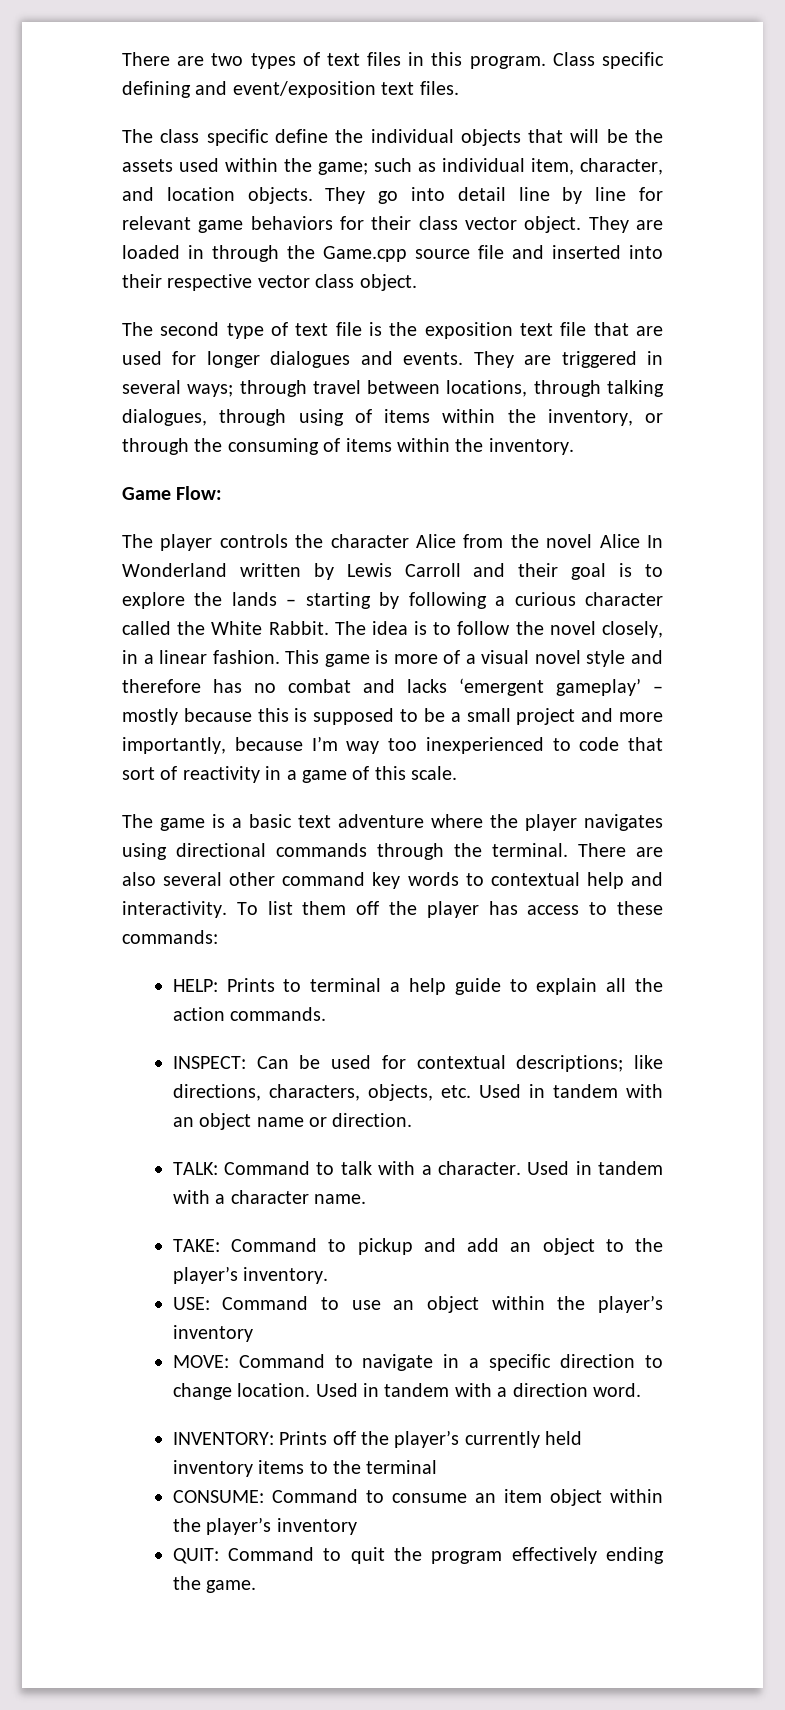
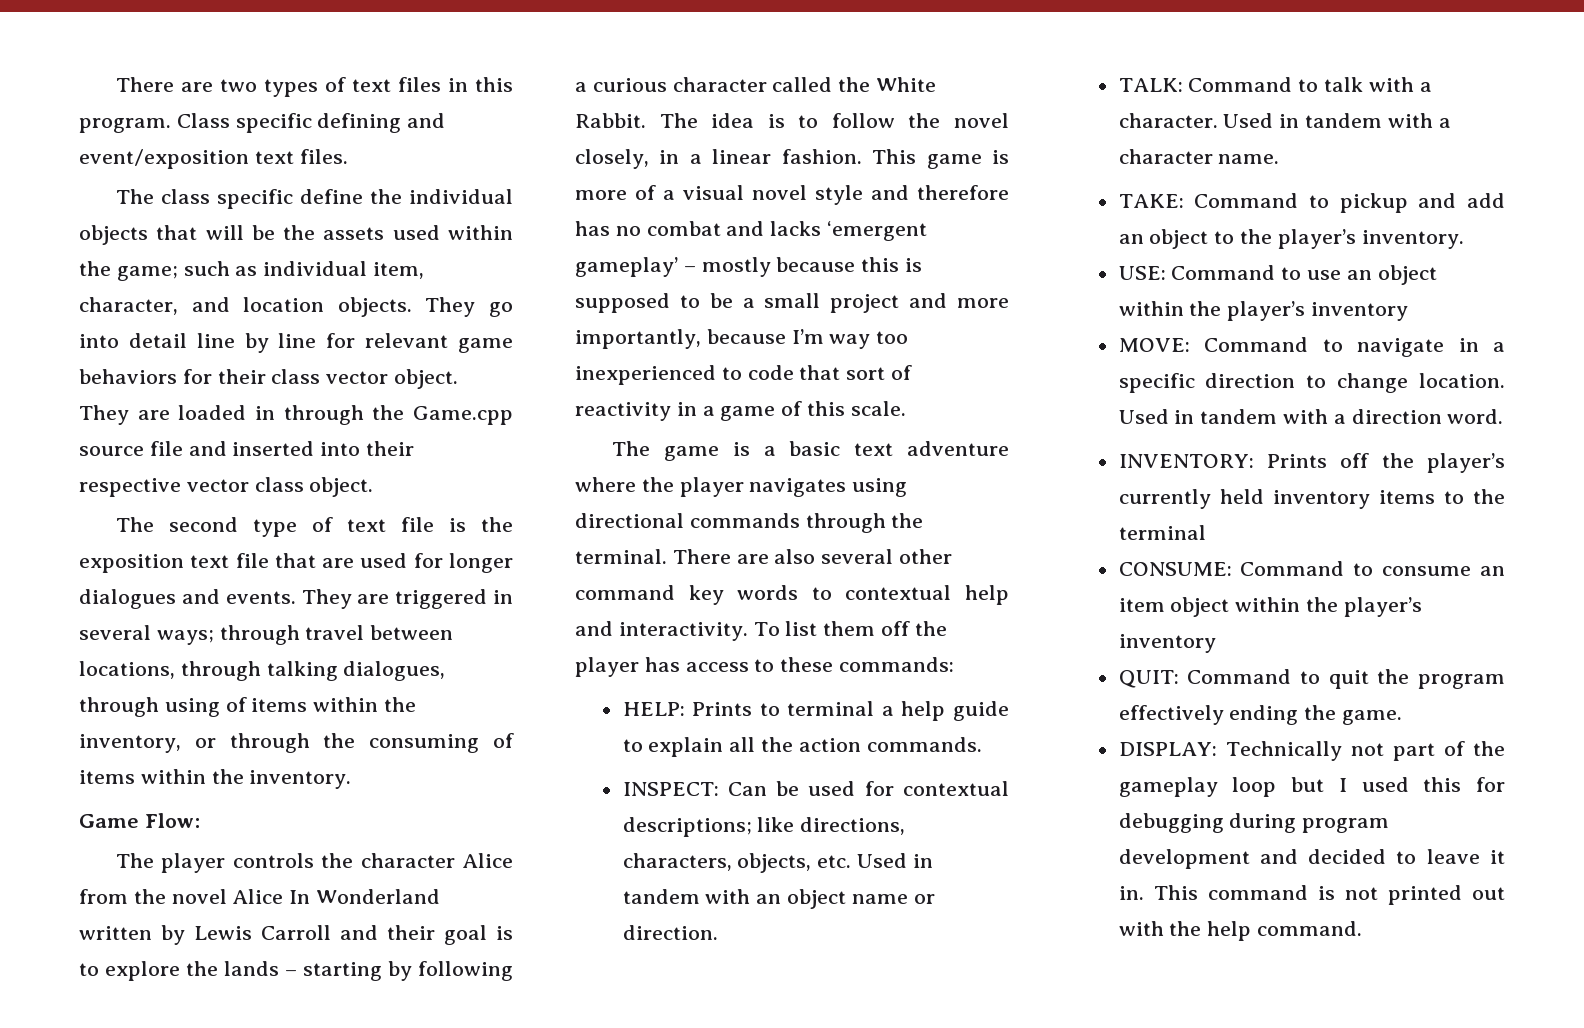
(257, 1586) none -> [1118,741,1505,761] [1118,777,1505,797] [1118,813,1390,833] [1118,849,1505,869] [1118,885,1505,905] [1118,921,1363,941] // DISPLAY: Technically not part of the gameplay loop but I used this for debugging during program development and decided to leave it in. This command is not printed out with the help command.

